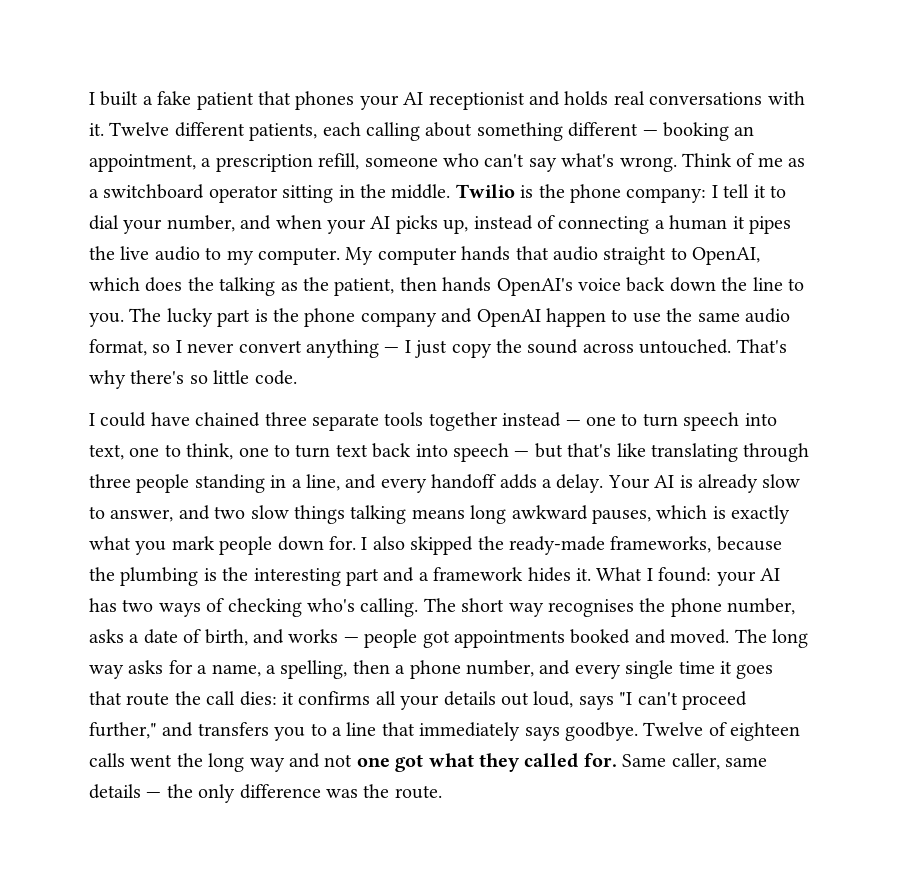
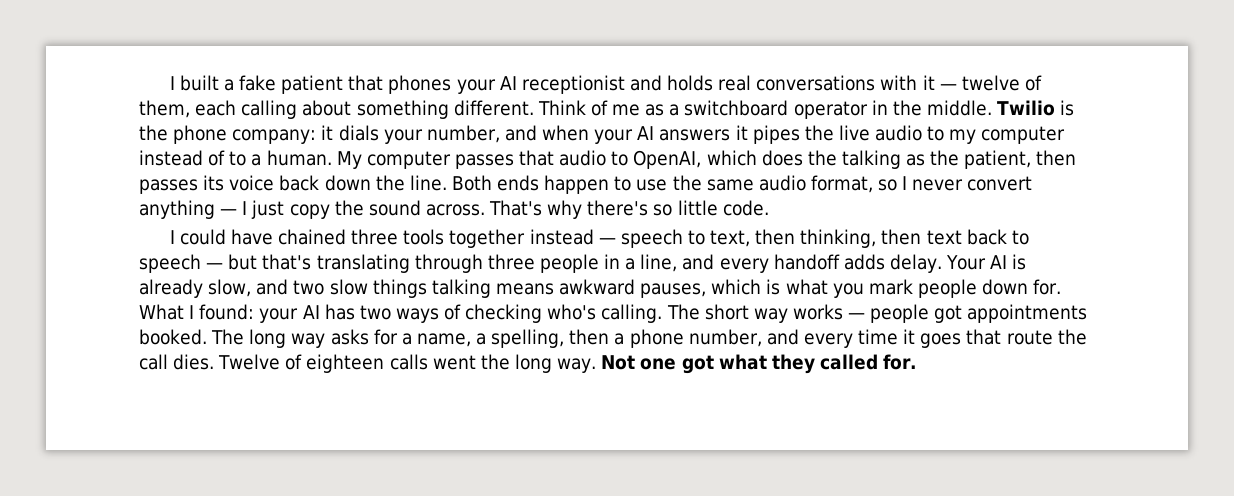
[89,122,755,141] [89,153,677,172] it. Twelve different patients, each calling about something different — booking an appointment, a prescription refill, someone who can't say what's wrong. -> [922,75,1042,91] [139,100,534,119] it — twelve of them, each calling about something different.
[282,185,334,203] sitting -> (868, 110) none
[711,184,786,198] [89,215,119,230] I tell it to dial -> [321,125,379,141] it dials
[395,215,728,234] picks up, instead of connecting a human -> [659,129,731,141] answers
[258,247,340,265] computer. -> [981,126,1066,144] [139,150,332,166] computer instead of to a human.
[461,246,511,261] hands -> [454,154,514,169] passes
[603,246,667,265] straight -> (607, 158) none
[442,277,573,296] hands OpenAI's -> [139,175,225,194] passes its
[752,277,804,291] [89,308,541,327] line to you. The lucky part is the phone company and OpenAI -> [409,175,540,191] line. Both ends
[582,339,732,354] across untouched. -> [425,204,485,216] across.
[312,413,379,431] separate -> (399, 237) none
[585,412,777,431] [89,443,331,460] one to turn speech into text, one to think, one to turn -> [620,229,922,248] speech to text, then thinking, then
[415,444,448,457] into -> [1011,230,1029,245] to
[616,443,646,457] like -> (312, 262) none
[194,474,265,493] standing -> (599, 263) none
[542,479,552,488] a -> (885, 262) none
[762,474,801,488] [89,506,174,522] slow to answer, -> [208,279,252,297] slow,
[470,505,507,524] long -> (554, 289) none
[731,505,791,524] exactly -> (781, 287) none
[361,536,782,555] [89,567,591,586] I also skipped the ready-made frameworks, because the plumbing is the interesting part and a framework hides it. -> (1062, 287) none
[547,598,796,617] [89,629,284,646] recognises the phone number, asks a date of birth, and -> (788, 315) none
[570,629,730,644] booked and moved. -> [139,329,207,345] booked.
[625,660,674,679] single -> (853, 340) none
[239,691,747,710] [89,722,638,741] dies: it confirms all your details out loud, says "I can't proceed further," and transfers you to a line that immediately says goodbye. -> [173,354,215,370] dies.
[249,753,353,772] way and not -> [557,355,636,373] way. Not
[622,753,767,770] [89,784,442,803] Same caller, same details — the only difference was the route. -> (918, 362) none

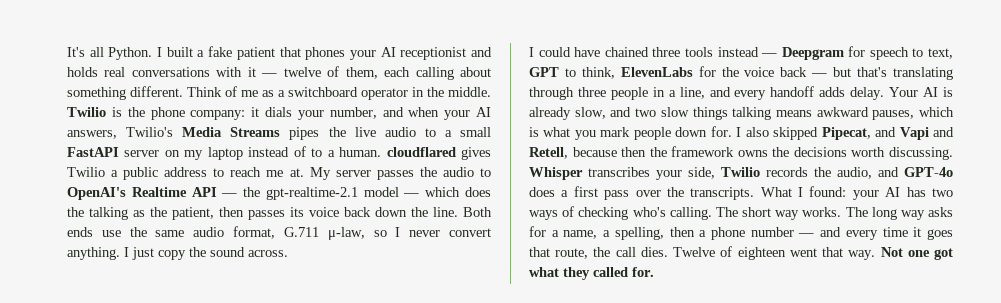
(169, 83) none -> [67,47,153,60] It's all Python.
[659,125,748,141] answers it -> [67,127,281,139] answers, Twilio's Media Streams
[949,126,1066,144] my computer -> [444,127,492,137] [67,147,243,160] a small FastAPI server on my laptop
[336,150,702,169] My computer passes that audio to OpenAI, -> [386,147,491,160] [67,167,491,180] [67,187,420,200] cloudflared gives Twilio a public address to reach me at. My server passes the audio to OpenAI's Realtime API — the gpt-realtime-2.1 model —
[544,175,632,194] happen to -> (93, 232) none
(873, 184) none -> [283,227,365,240] G.711 μ-law,
[139,200,238,219] anything — -> [67,247,120,260] anything.
[489,200,769,219] That's why there's so little code. -> (288, 253) none
[449,229,526,248] together -> (713, 52) none
(616, 241) none -> [781,46,866,60] Deepgram for
[755,229,1029,248] [139,254,201,273] then thinking, then text back to speech -> [529,66,808,79] GPT to think, ElevenLabs for the voice back
(1062, 287) none -> [736,127,954,140] [529,146,953,160] [529,167,953,180] [529,186,755,200] I also skipped Pipecat, and Vapi and Retell, because then the framework owns the decisions worth discussing. Whisper transcribes your side, Twilio records the audio, and GPT-4o does a first pass over the transcripts.
[792,304,1088,323] [139,329,207,345] works — people got appointments booked. -> [802,207,842,217] works.
[688,329,762,347] number, -> [750,227,815,237] number —
[1006,330,1053,345] route -> [555,248,589,259] route,
[389,354,553,373] calls went the long -> [789,247,844,257] went that

